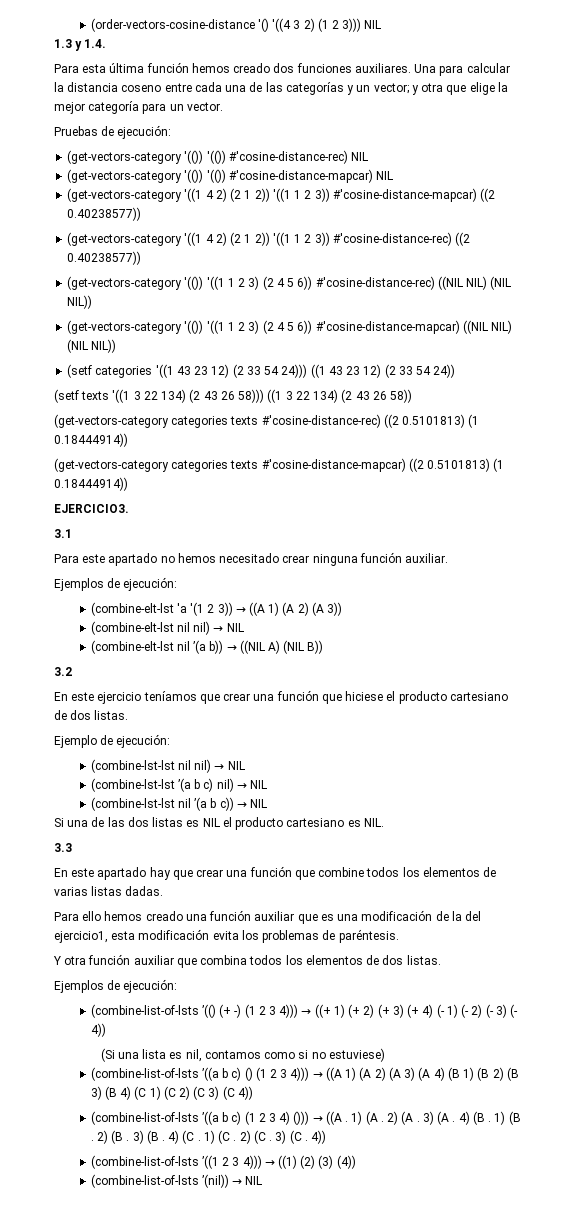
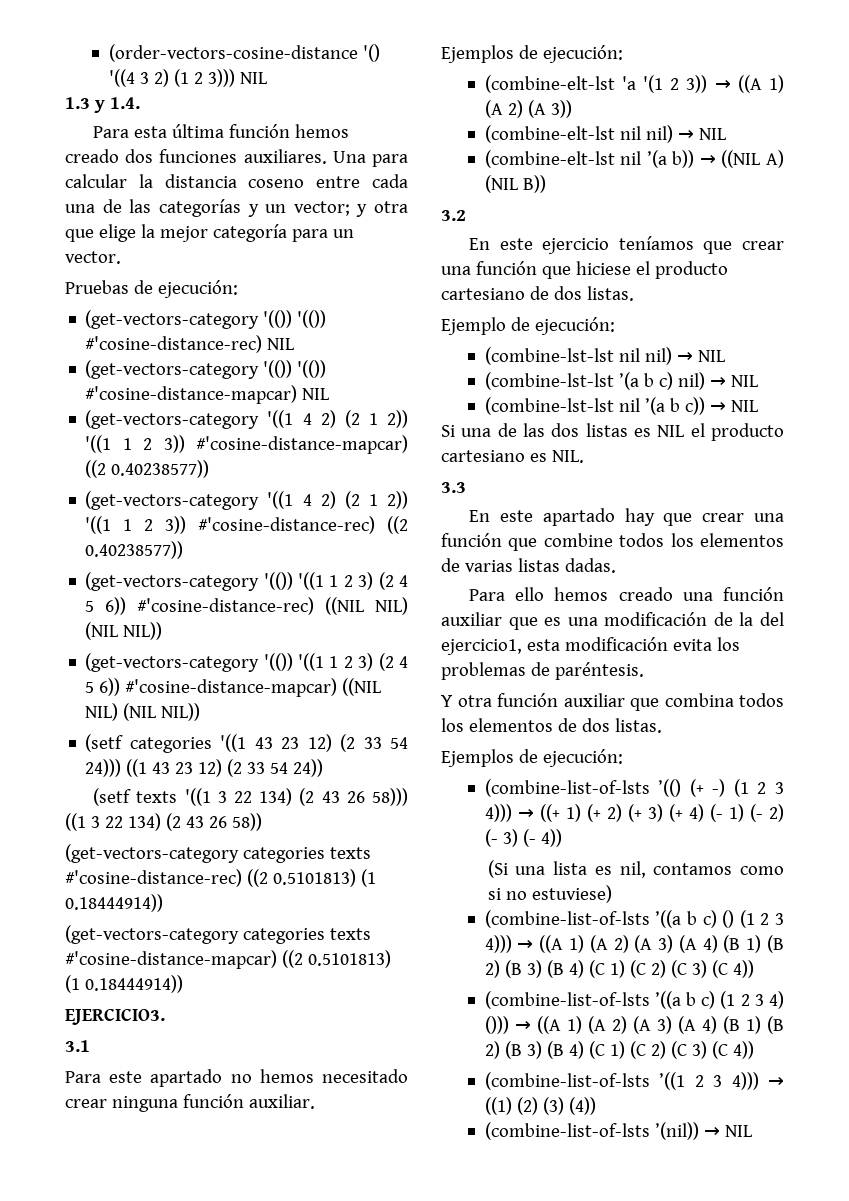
[345,1111,521,1125] [90,1130,308,1144] . 1) (A . 2) (A . 3) (A . 4) (B . 1) (B . 2) (B . 3) (B . 4) (C . 1) (C . 2) (C . 3) (C . -> [566,1016,784,1034] [484,1041,728,1059] 1) (A 2) (A 3) (A 4) (B 1) (B 2) (B 3) (B 4) (C 1) (C 2) (C 3) (C

